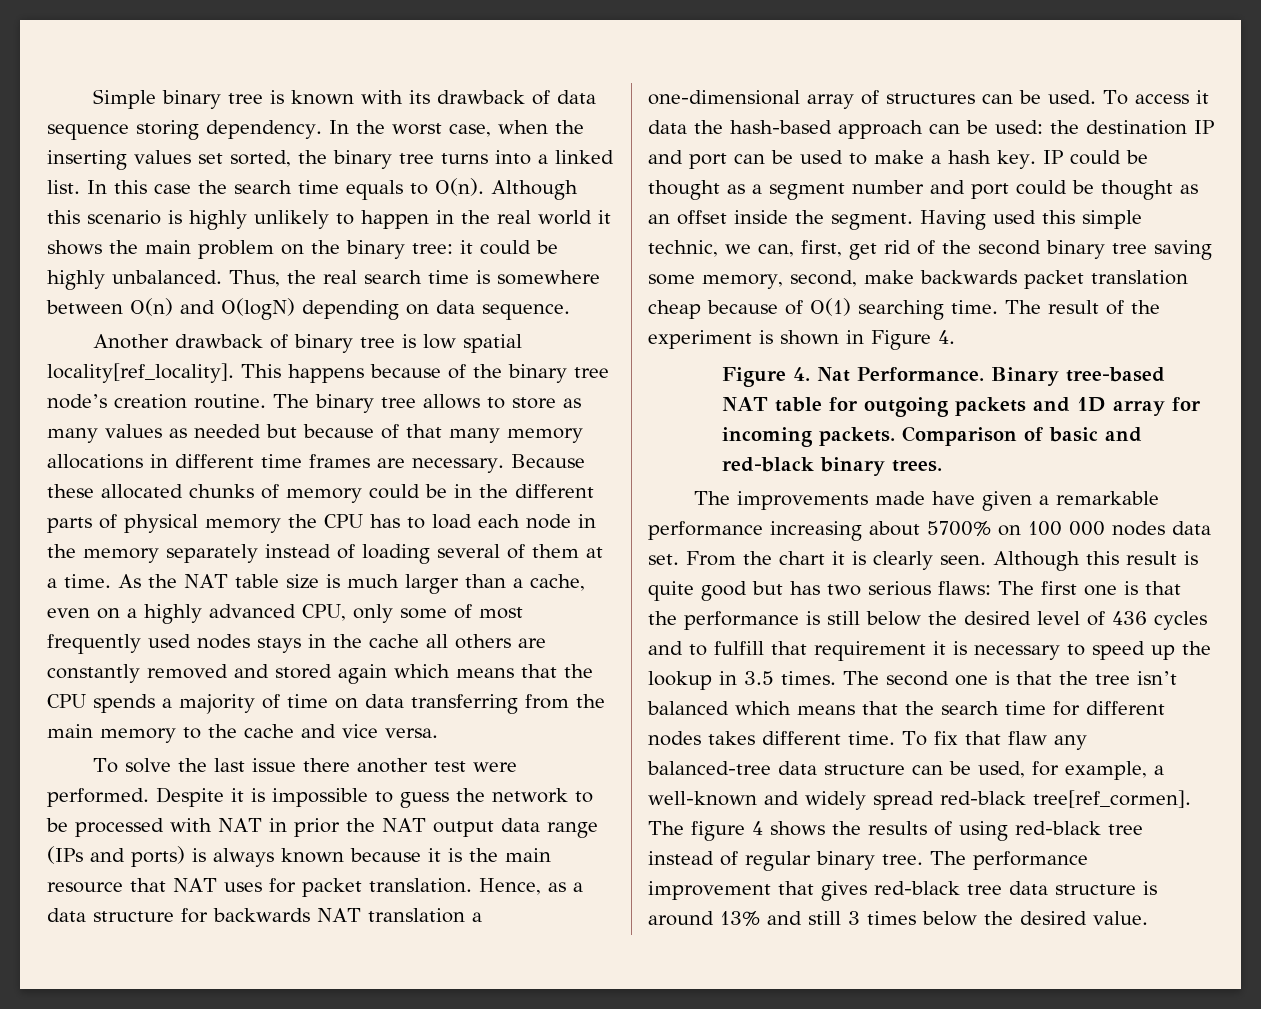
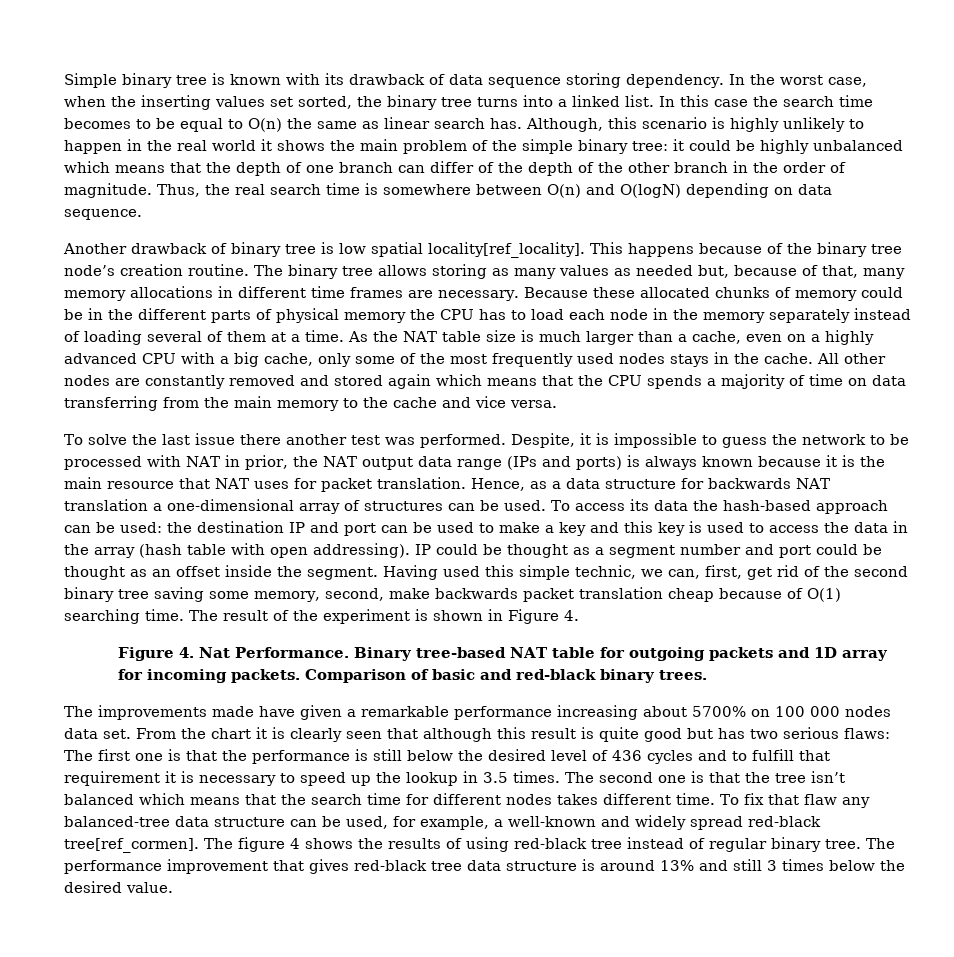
[346,178,578,200] equals to O(n). Although -> [64,117,603,132] becomes to be equal to O(n) the same as linear search has. Although,
[281,240,340,255] on the -> [472,139,573,154] of the simple
[112,270,222,284] unbalanced. -> [813,140,903,151] [64,161,846,176] [64,183,152,198] unbalanced which means that the depth of one branch can differ of the depth of the other branch in the order of magnitude.
[487,397,556,409] to store -> [432,264,487,279] storing
[266,424,442,439] but because of that -> [698,265,858,278] but, because of that,
[302,604,346,621] CPU, -> [142,352,313,367] CPU with a big cache,
(472, 611) none -> [420,353,445,364] the
[369,634,511,649] cache all others -> [764,353,886,364] [64,375,110,386] cache. All other nodes
[473,762,518,772] [47,787,224,807] were performed. Despite -> [384,433,575,448] was performed. Despite,
[293,818,340,837] prior -> [245,455,288,470] prior,
[1195,90,1209,104] it -> [629,499,649,511] its
[948,150,1036,169] hash key. -> [559,521,908,536] [64,543,410,558] key and this key is used to access the data in the array (hash table with open addressing).
[940,551,1080,571] seen. Although -> [346,728,492,742] seen that although

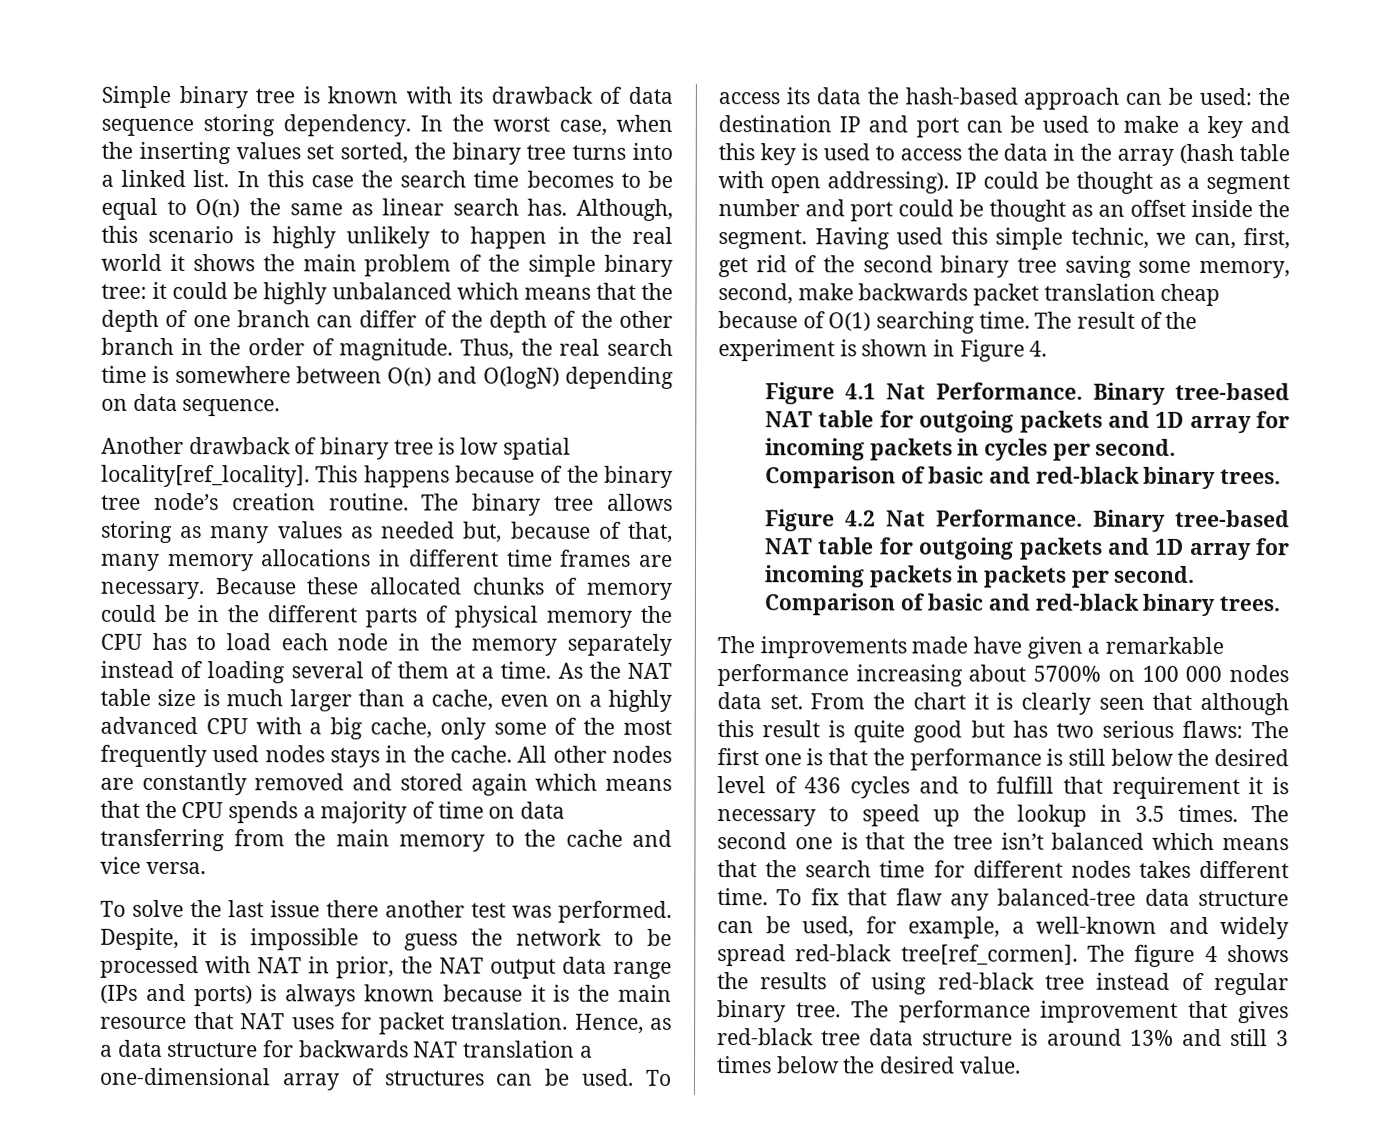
[178,647,194,658] 4. -> [845,383,877,400] 4.1
[230,669,300,683] packets. -> [869,438,1177,461] [765,466,1282,490] [765,509,1290,532] [765,537,1290,561] [764,565,1195,588] packets in cycles per second. Comparison of basic and red-black binary trees. // Figure 4.2 Nat Performance. Binary tree-based NAT table for outgoing packets and 1D array for incoming packets in packets per second.

